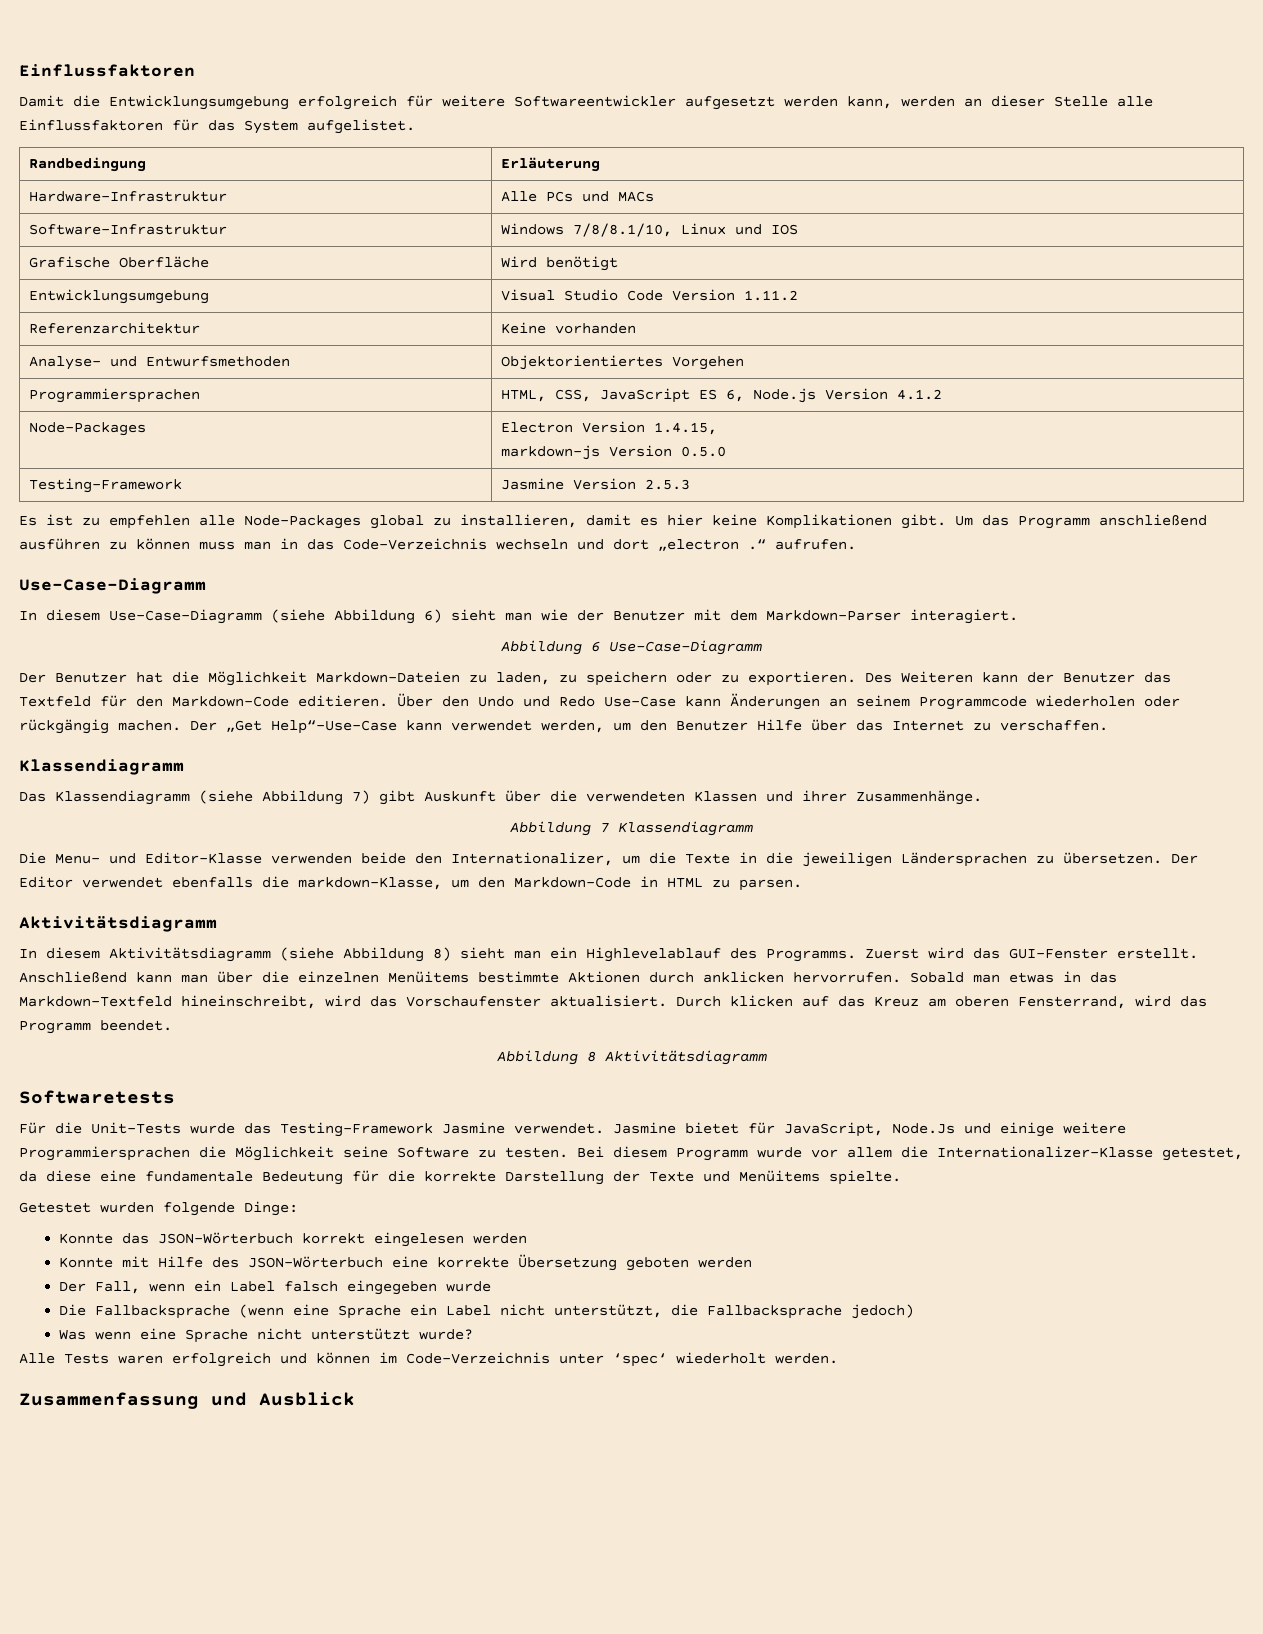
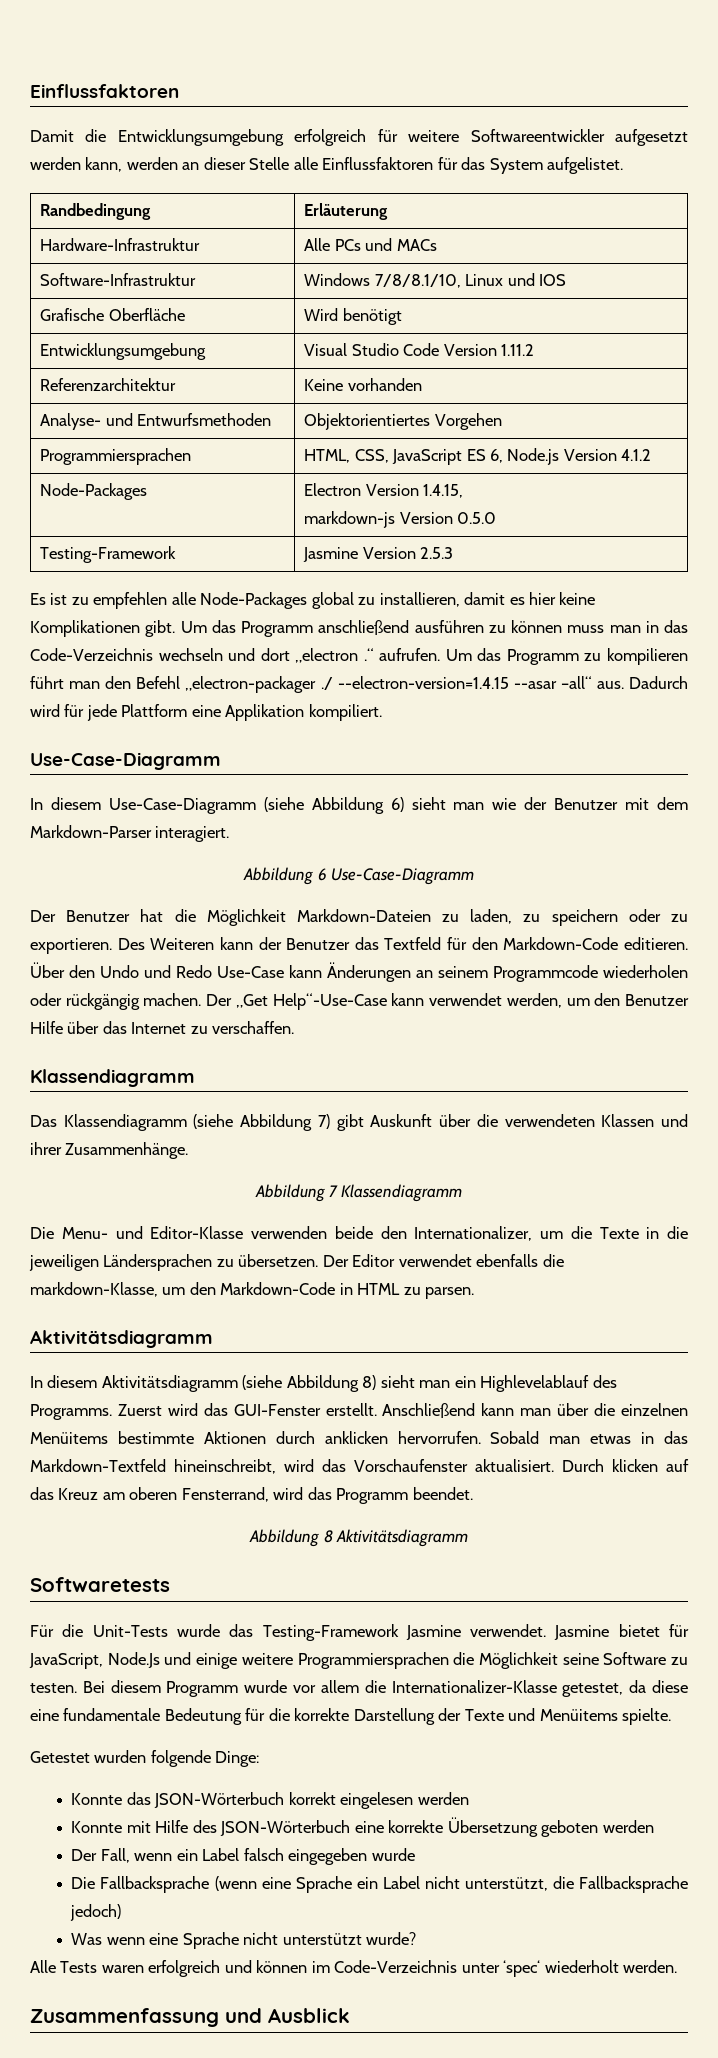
(856, 544) none -> [445,648,688,665] [30,676,689,693] [30,704,382,721] Um das Programm zu kompilieren führt man den Befehl „electron-packager ./ --electron-version=1.4.15 --asar –all“ aus. Dadurch wird für jede Plattform eine Applikation kompiliert.

